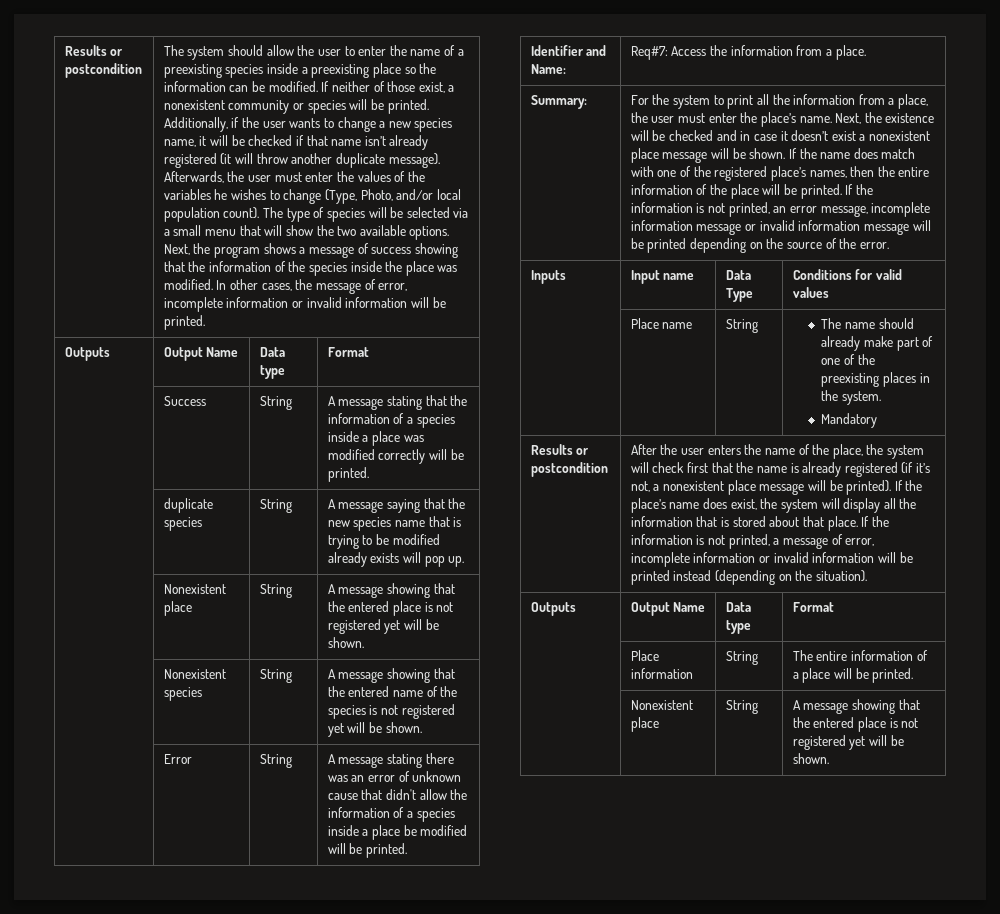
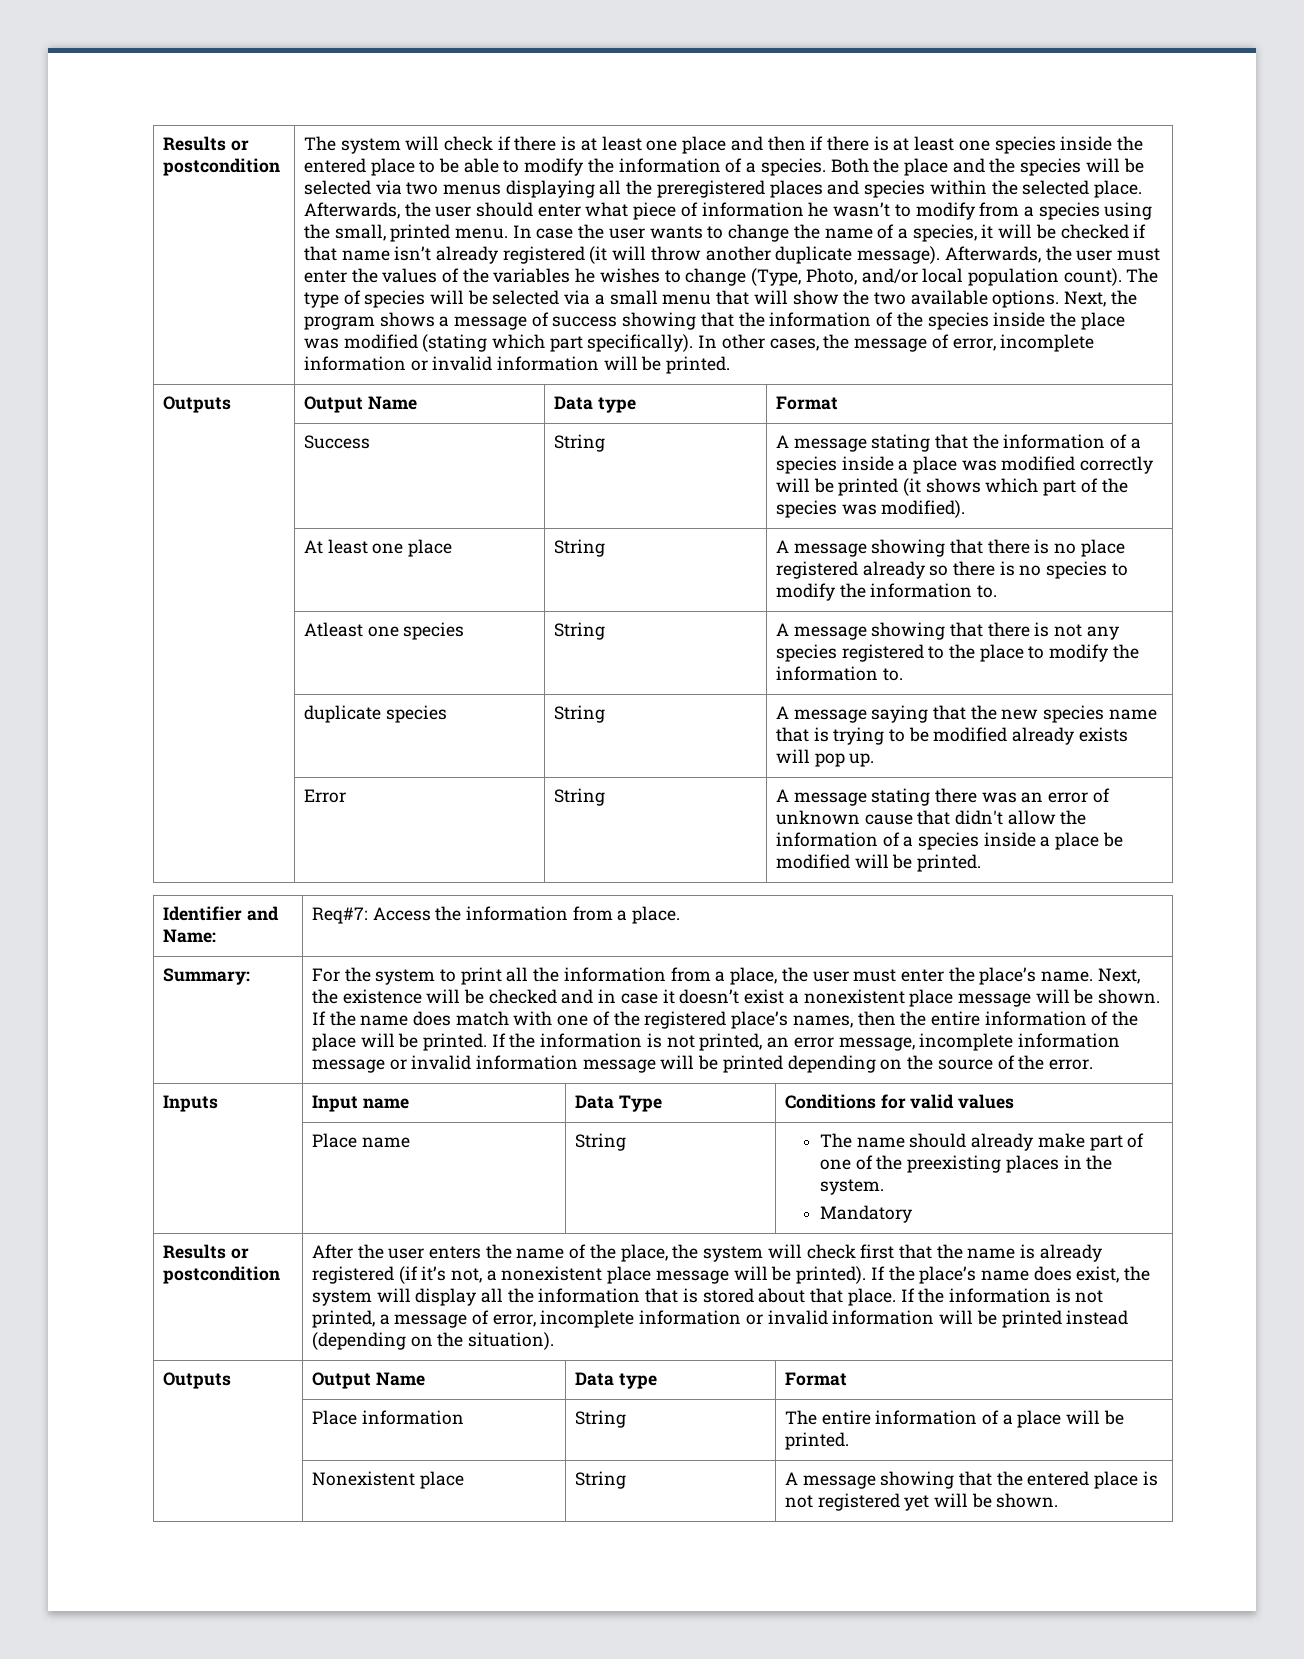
[227,45,464,56] [163,63,437,78] [163,81,455,93] [163,99,429,114] [163,117,240,132] should allow the user to enter the name of a preexisting species inside a preexisting place so the information can be modified. If neither of those exist, a nonexistent community or species will be printed. Additionally, if -> [405,136,1144,154] [303,158,1144,176] [303,180,1142,198] [303,202,1153,220] [303,224,574,242] will check if there is at least one place and then if there is at least one species inside the entered place to be able to modify the information of a species. Both the place and the species will be selected via two menus displaying all the preregistered places and species within the selected place. Afterwards, the user should enter what piece of information he wasn’t to modify from a species using the small, printed menu. In case
[379,118,453,132] [163,139,196,147] a new species name, -> [793,224,977,242] the name of a species,
[163,279,213,290] modified. -> [343,334,694,352] modified (stating which part specifically).
[327,467,369,482] printed. -> [838,478,1128,496] [775,500,966,518] [303,539,453,557] [553,539,605,557] [775,539,1125,557] [775,561,1128,579] [775,583,998,601] [303,622,465,640] [553,622,605,640] [775,622,1119,640] [775,644,1139,662] [775,666,903,681] printed (it shows which part of the species was modified). // | At least one place | String | A message showing that there is no place registered already so there is no species to modify the information to. // | Atleast one species | String | A message showing that there is not any species registered to the place to modify the information to.
[163,584,226,594] [163,601,192,616] [259,584,292,598] [327,583,455,598] [327,601,454,616] [327,619,439,634] [327,637,364,648] [163,669,226,679] [163,687,202,701] [259,669,292,683] [327,668,455,683] [327,686,458,697] [327,704,455,719] [327,722,422,737] // | Nonexistent place | String | A message showing that the entered place is not registered yet will be shown. // | Nonexistent species | String | A message showing that the entered name of the species is not registered yet will be shown. -> (875, 760) none

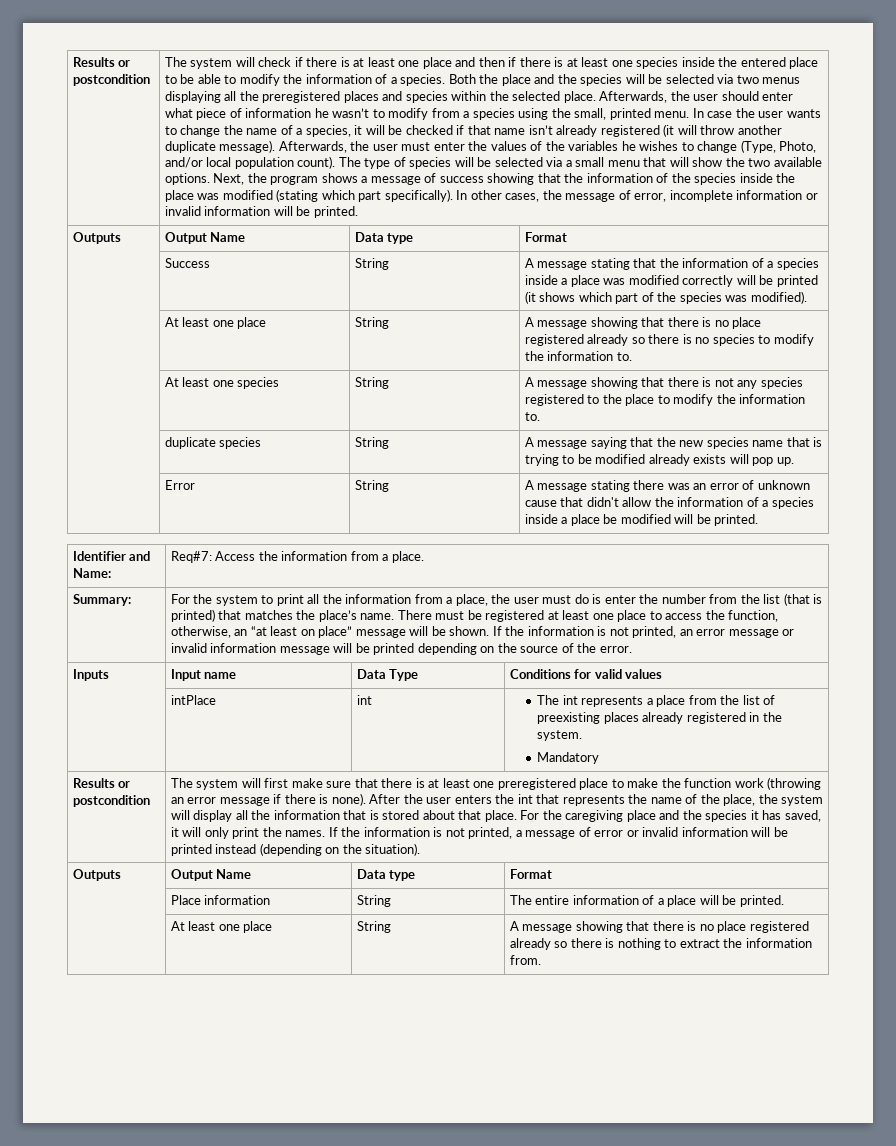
[303,622,363,637] Atleast -> [164,377,210,387] At least
[900,967,1140,985] [311,989,954,1007] enter the place’s name. Next, the existence will be checked and in case it doesn’t exist a nonexistent place -> [574,593,823,606] [170,609,779,622] [170,626,353,638] do is enter the number from the list (that is printed) that matches the place’s name. There must be registered at least one place to access the function, otherwise, an “at least on place”
[360,1011,1139,1029] [311,1033,536,1051] name does match with one of the registered place’s names, then the entire information of the place will be printed. If the -> (525, 631) none
[838,1033,1120,1051] message, incomplete information -> (726, 632) none
[311,1133,410,1148] [574,1133,626,1151] [819,1133,1145,1151] [819,1155,1059,1173] Place name | String | The name should already make part of one of the preexisting places -> [170,695,216,705] [356,695,372,705] [537,695,776,707] [537,712,746,724] intPlace | int | The int represents a place from the list of preexisting places already registered
(280, 1275) none -> [170,777,822,790] [170,793,366,806] The system will first make sure that there is at least one preregistered place to make the function work (throwing an error message if there is none).
(512, 1251) none -> [517,794,648,806] int that represents the
[806,1244,1102,1262] [311,1266,1151,1284] [311,1288,411,1306] check first that the name is already registered (if it’s not, a nonexistent place message will be printed). If the place’s name does exist, the system will -> (190, 815) none
(896, 1297) none -> [520,810,821,822] [170,827,326,839] For the caregiving place and the species it has saved, it will only print the names.
[492,1310,742,1328] error, incomplete information -> [594,830,624,837] error
[311,1471,464,1489] [574,1471,626,1489] [784,1471,1158,1489] [784,1493,1059,1511] Nonexistent place | String | A message showing that the entered place is not registered yet will be shown. -> [170,921,273,933] [356,921,391,933] [509,921,809,933] [509,938,812,950] [509,955,541,965] At least one place | String | A message showing that there is no place registered already so there is nothing to extract the information from.

